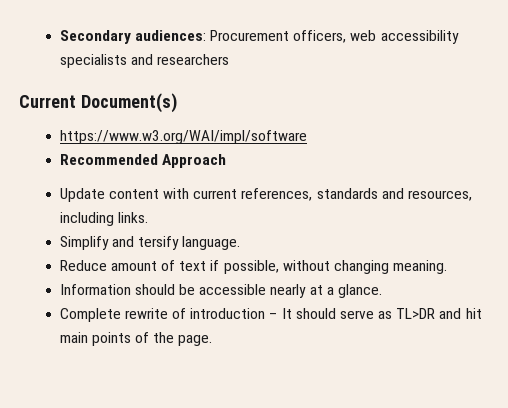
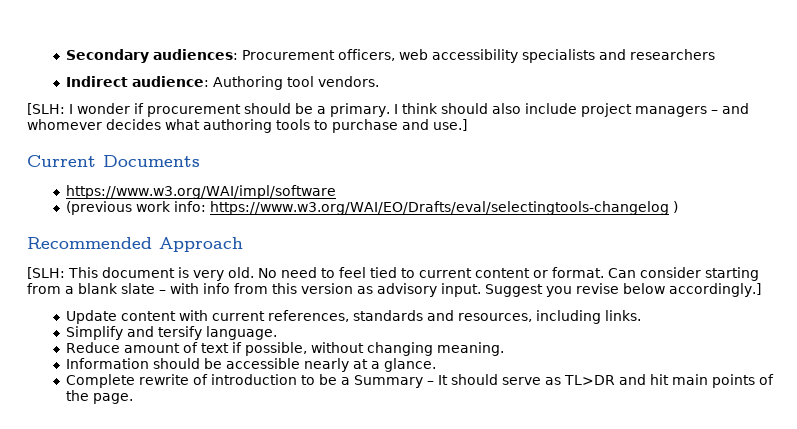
(229, 59) none -> [65,76,379,90] [27,103,749,117] [27,119,467,133] // Indirect audience: Authoring tool vendors. // [SLH: I wonder if procurement should be a primary. I think should also include project managers – and whomever decides what authoring tools to purchase and use.]
[80,93,177,113] Document(s) -> [103,155,200,167] Documents
[59,154,226,168] Recommended Approach -> [65,201,678,215] [27,237,243,252] [27,267,759,281] [27,283,761,297] (previous work info: https://www.w3.org/WAI/EO/Drafts/eval/selectingtools-changelog ) // Recommended Approach // [SLH: This document is very old. No need to feel tied to current content or format. Can consider starting from a blank slate – with info from this version as advisory input. Suggest you revise below accordingly.]
(266, 313) none -> [300,374,423,388] to be a Summary

